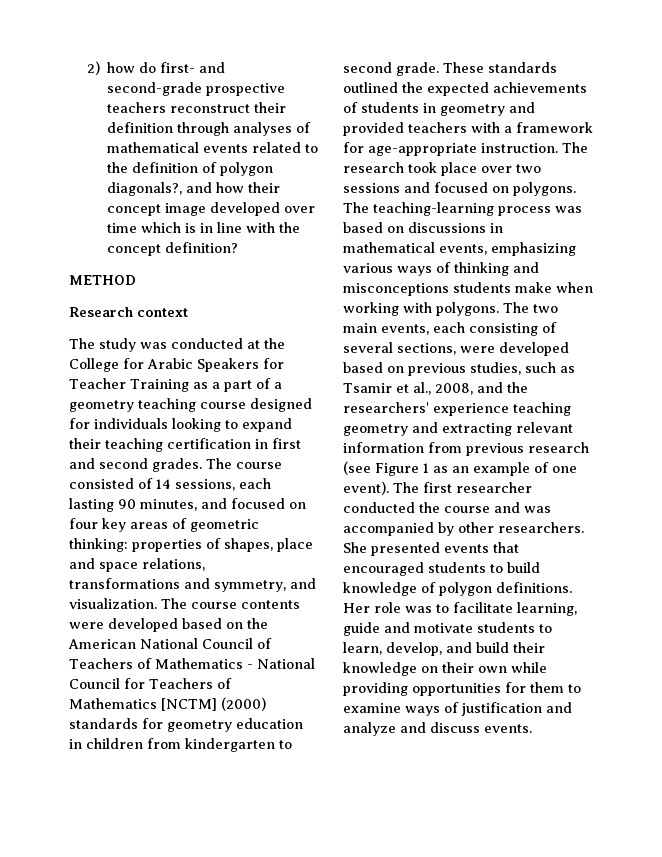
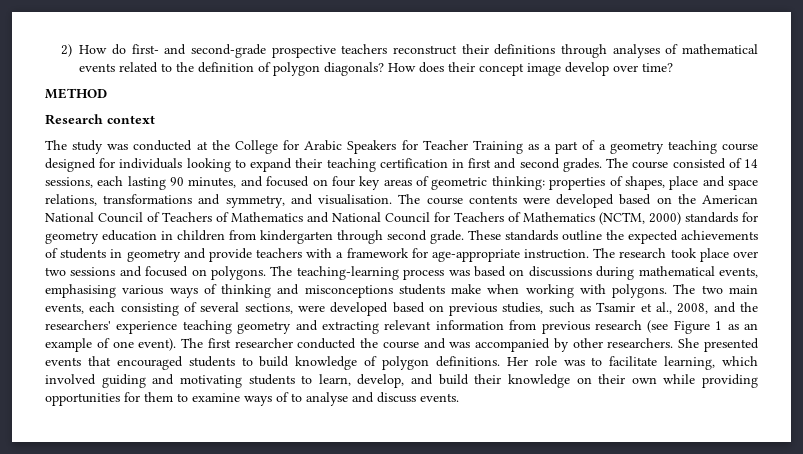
[107,62,136,73] how -> [79,45,108,54] How
[107,122,174,133] definition -> [494,44,556,55] definitions
[107,182,281,196] [107,202,316,216] [107,222,301,233] [107,242,239,256] diagonals?, and how their concept image developed over time which is in line with the concept definition? -> [324,62,674,76] diagonals? How does their concept image develop over time?
[69,598,157,609] visualization. -> [318,194,393,205] visualisation.
[246,664,253,669] - -> [307,212,329,223] and
[161,697,266,711] [NCTM] (2000) -> [599,212,681,225] (NCTM, 2000)
[279,740,292,749] to -> [337,230,383,244] through
[343,82,398,93] outlined -> [562,230,602,241] outline
[343,122,404,136] provided -> [208,248,252,262] provide
[490,223,503,233] in -> [596,266,635,280] during
[491,242,576,256] emphasizing -> [45,284,116,298] emphasising
[343,622,473,636] guide and motivate -> [722,356,758,366] [45,374,242,388] which involved guiding and motivating
[461,702,572,716] [343,722,396,736] justification and analyze -> [291,392,348,406] to analyse

